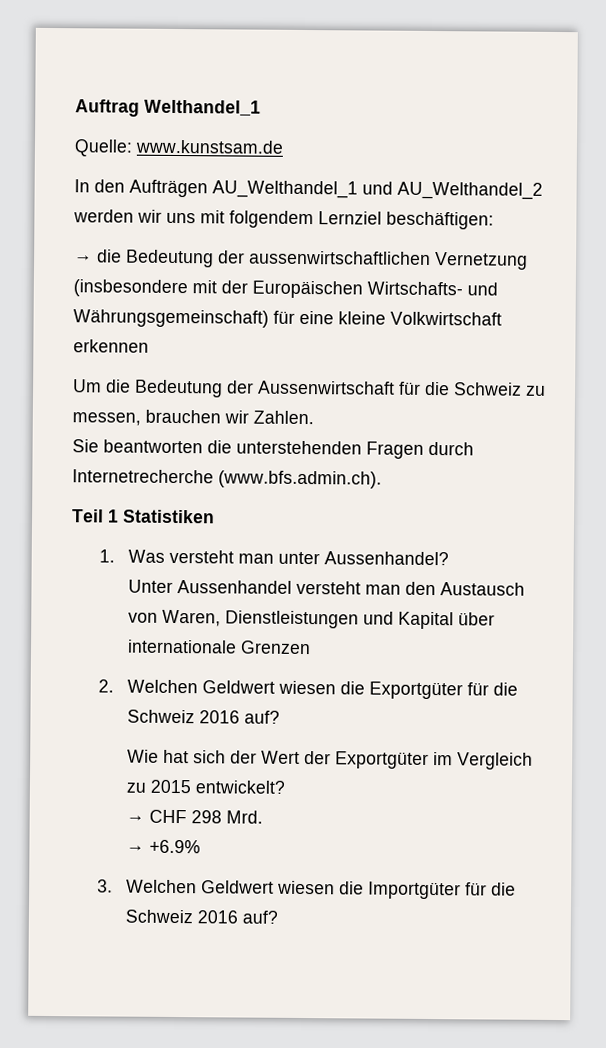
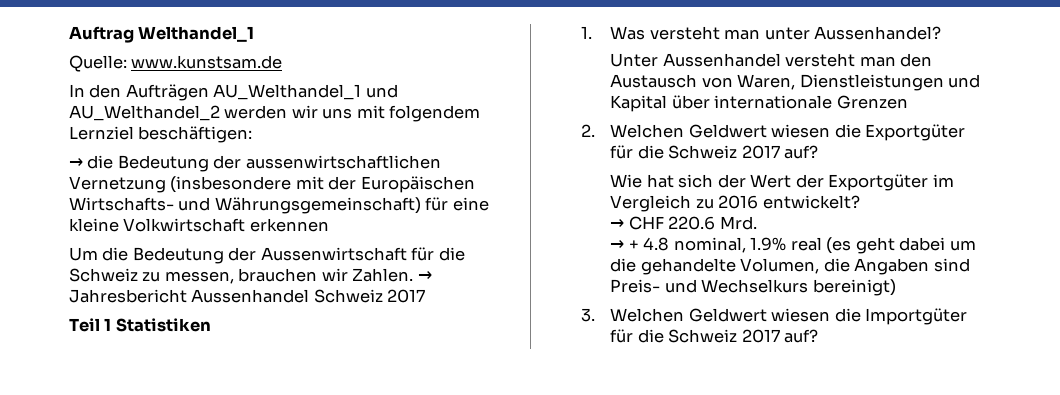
[72,439,474,459] [72,469,382,489] // Sie beantworten die unterstehenden Fragen durch Internetrecherche (www.bfs.admin.ch). -> [417,271,432,281] [69,289,426,303] → Jahresbericht Aussenhandel Schweiz 2017
[198,710,240,724] 2016 -> [741,145,780,159] 2017
[149,779,191,794] 2015 -> [718,195,759,209] 2016
[190,810,222,824] 298 -> [668,216,716,230] 220.6
[148,839,201,854] +6.9% -> [628,237,976,254] [610,258,970,275] [610,279,896,296] + 4.8 nominal, 1.9% real (es geht dabei um die gehandelte Volumen, die Angaben sind Preis- und Wechselkurs bereinigt)
[196,910,238,924] 2016 -> [741,329,780,343] 2017

